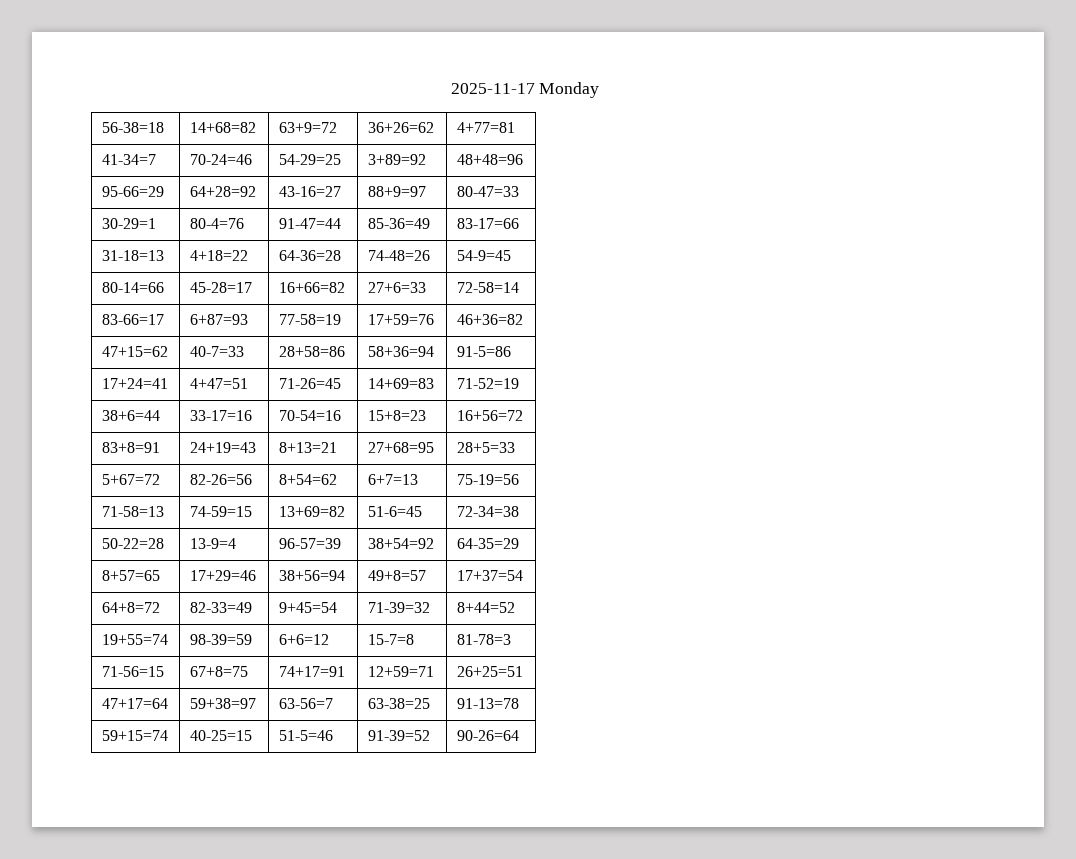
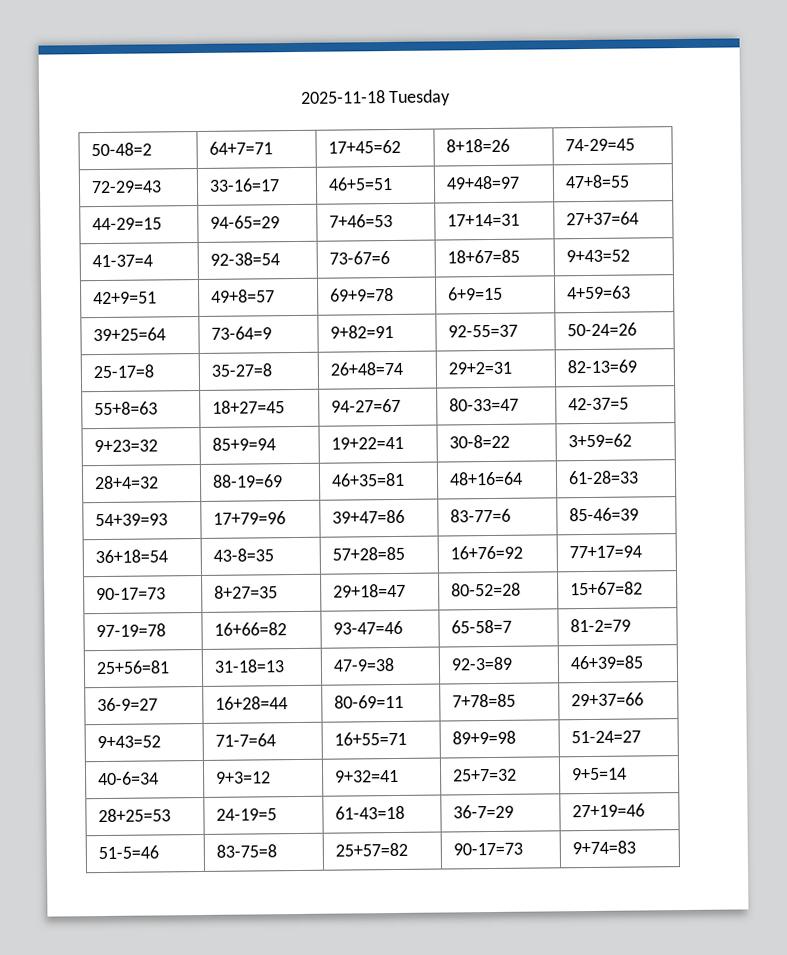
[450,82,600,98] [101,122,164,133] [189,122,256,133] [278,122,337,133] [367,122,434,133] [456,122,515,133] [101,154,156,165] [189,154,252,165] [278,154,341,165] [367,154,426,165] [456,154,523,165] [101,186,164,197] [189,186,256,197] [278,186,341,197] [367,186,426,197] [456,186,519,197] [101,218,156,229] [189,218,244,229] [278,218,341,229] [367,218,430,229] [456,218,519,229] [101,250,164,261] [189,250,248,261] [278,250,341,261] [367,250,430,261] [456,250,511,261] [101,282,164,293] [189,282,252,293] [278,282,345,293] [367,282,426,293] [456,282,519,293] [101,314,164,325] [189,314,248,325] [278,314,341,325] [367,314,434,325] [456,314,523,325] [101,346,168,357] [189,346,244,357] [278,346,345,357] [367,346,434,357] [456,346,511,357] [101,378,168,389] [189,378,248,389] [278,378,341,389] [367,378,434,389] [456,378,519,389] [101,410,160,421] [189,410,252,421] [278,410,341,421] [367,410,426,421] [456,410,523,421] [101,442,160,453] [189,442,256,453] [278,442,337,453] [367,442,434,453] [456,442,515,453] [101,474,160,485] [189,474,252,485] [278,474,337,485] [367,474,418,485] [456,474,519,485] [101,506,164,517] [189,506,252,517] [278,506,345,517] [367,506,422,517] [456,506,519,517] [101,538,164,549] [189,538,236,549] [278,538,341,549] [367,538,434,549] [456,538,519,549] [101,570,160,581] [189,570,256,581] [278,570,345,581] [367,570,426,581] [456,570,523,581] [101,602,160,613] [189,602,252,613] [278,602,337,613] [367,602,430,613] [456,602,515,613] [101,634,168,645] [189,634,252,645] [278,634,329,645] [367,634,414,645] [456,634,511,645] [101,666,164,677] [189,666,248,677] [278,666,345,677] [367,666,434,677] [456,666,523,677] [101,698,168,709] [189,698,256,709] [278,698,333,709] [367,698,430,709] [456,698,519,709] [101,730,168,741] [189,730,252,741] [278,730,333,741] [367,730,430,741] [456,730,519,741] 2025-11-17 Monday // 56-38=18 | 14+68=82 | 63+9=72 | 36+26=62 | 4+77=81 // 41-34=7 | 70-24=46 | 54-29=25 | 3+89=92 | 48+48=96 // 95-66=29 | 64+28=92 | 43-16=27 | 88+9=97 | 80-47=33 // 30-29=1 | 80-4=76 | 91-47=44 | 85-36=49 | 83-17=66 // 31-18=13 | 4+18=22 | 64-36=28 | 74-48=26 | 54-9=45 // 80-14=66 | 45-28=17 | 16+66=82 | 27+6=33 | 72-58=14 // 83-66=17 | 6+87=93 | 77-58=19 | 17+59=76 | 46+36=82 // 47+15=62 | 40-7=33 | 28+58=86 | 58+36=94 | 91-5=86 // 17+24=41 | 4+47=51 | 71-26=45 | 14+69=83 | 71-52=19 // 38+6=44 | 33-17=16 | 70-54=16 | 15+8=23 | 16+56=72 // 83+8=91 | 24+19=43 | 8+13=21 | 27+68=95 | 28+5=33 // 5+67=72 | 82-26=56 | 8+54=62 | 6+7=13 | 75-19=56 // 71-58=13 | 74-59=15 | 13+69=82 | 51-6=45 | 72-34=38 // 50-22=28 | 13-9=4 | 96-57=39 | 38+54=92 | 64-35=29 // 8+57=65 | 17+29=46 | 38+56=94 | 49+8=57 | 17+37=54 // 64+8=72 | 82-33=49 | 9+45=54 | 71-39=32 | 8+44=52 // 19+55=74 | 98-39=59 | 6+6=12 | 15-7=8 | 81-78=3 // 71-56=15 | 67+8=75 | 74+17=91 | 12+59=71 | 26+25=51 // 47+17=64 | 59+38=97 | 63-56=7 | 63-38=25 | 91-13=78 // 59+15=74 | 40-25=15 | 51-5=46 | 91-39=52 | 90-26=64 -> [300,89,452,107] [90,142,152,157] [208,141,273,155] [327,139,401,154] [445,138,510,153] [564,138,635,152] [90,180,162,194] [208,178,280,192] [327,177,393,191] [445,175,520,190] [564,174,630,189] [91,217,162,231] [209,215,280,229] [328,213,393,228] [446,213,520,227] [565,211,639,226] [91,254,153,268] [209,252,280,266] [328,251,390,265] [446,249,520,264] [565,249,630,263] [92,291,157,305] [210,289,275,303] [329,287,394,302] [447,286,503,301] [566,285,631,300] [92,327,166,342] [210,326,272,340] [329,324,394,339] [447,324,518,338] [566,322,637,337] [92,364,154,379] [210,363,272,377] [329,361,403,376] [447,361,512,375] [566,359,637,374] [93,401,158,416] [211,400,285,414] [330,398,401,413] [448,397,519,412] [567,397,629,411] [93,439,158,453] [211,437,276,451] [330,436,404,450] [448,434,510,449] [567,433,632,448] [93,475,159,490] [211,474,283,488] [330,472,405,487] [448,471,523,486] [567,470,639,485] [94,513,168,527] [212,511,286,525] [331,509,405,524] [449,508,511,523] [568,507,639,522] [94,549,168,564] [212,548,274,562] [331,546,405,561] [449,545,523,560] [568,545,642,559] [95,587,166,601] [213,585,278,599] [332,583,406,598] [450,582,521,597] [569,581,643,596] [95,623,166,638] [213,622,287,636] [332,620,403,635] [450,619,512,634] [569,618,631,633] [95,660,170,675] [213,659,284,673] [332,658,394,672] [450,656,512,671] [569,655,643,670] [96,697,158,712] [214,696,288,710] [333,694,404,709] [451,693,516,708] [570,692,644,707] [96,735,161,749] [214,733,276,747] [333,731,407,746] [451,730,516,745] [570,730,641,744] [97,771,159,786] [215,771,271,784] [334,769,399,783] [452,768,517,782] [571,767,627,781] [97,808,171,823] [215,808,277,821] [334,805,405,820] [452,804,514,819] [571,803,645,818] [97,845,159,860] [215,844,277,858] [334,842,408,857] [452,842,523,856] [571,840,636,855] 2025-11-18 Tuesday // 50-48=2 | 64+7=71 | 17+45=62 | 8+18=26 | 74-29=45 // 72-29=43 | 33-16=17 | 46+5=51 | 49+48=97 | 47+8=55 // 44-29=15 | 94-65=29 | 7+46=53 | 17+14=31 | 27+37=64 // 41-37=4 | 92-38=54 | 73-67=6 | 18+67=85 | 9+43=52 // 42+9=51 | 49+8=57 | 69+9=78 | 6+9=15 | 4+59=63 // 39+25=64 | 73-64=9 | 9+82=91 | 92-55=37 | 50-24=26 // 25-17=8 | 35-27=8 | 26+48=74 | 29+2=31 | 82-13=69 // 55+8=63 | 18+27=45 | 94-27=67 | 80-33=47 | 42-37=5 // 9+23=32 | 85+9=94 | 19+22=41 | 30-8=22 | 3+59=62 // 28+4=32 | 88-19=69 | 46+35=81 | 48+16=64 | 61-28=33 // 54+39=93 | 17+79=96 | 39+47=86 | 83-77=6 | 85-46=39 // 36+18=54 | 43-8=35 | 57+28=85 | 16+76=92 | 77+17=94 // 90-17=73 | 8+27=35 | 29+18=47 | 80-52=28 | 15+67=82 // 97-19=78 | 16+66=82 | 93-47=46 | 65-58=7 | 81-2=79 // 25+56=81 | 31-18=13 | 47-9=38 | 92-3=89 | 46+39=85 // 36-9=27 | 16+28=44 | 80-69=11 | 7+78=85 | 29+37=66 // 9+43=52 | 71-7=64 | 16+55=71 | 89+9=98 | 51-24=27 // 40-6=34 | 9+3=12 | 9+32=41 | 25+7=32 | 9+5=14 // 28+25=53 | 24-19=5 | 61-43=18 | 36-7=29 | 27+19=46 // 51-5=46 | 83-75=8 | 25+57=82 | 90-17=73 | 9+74=83

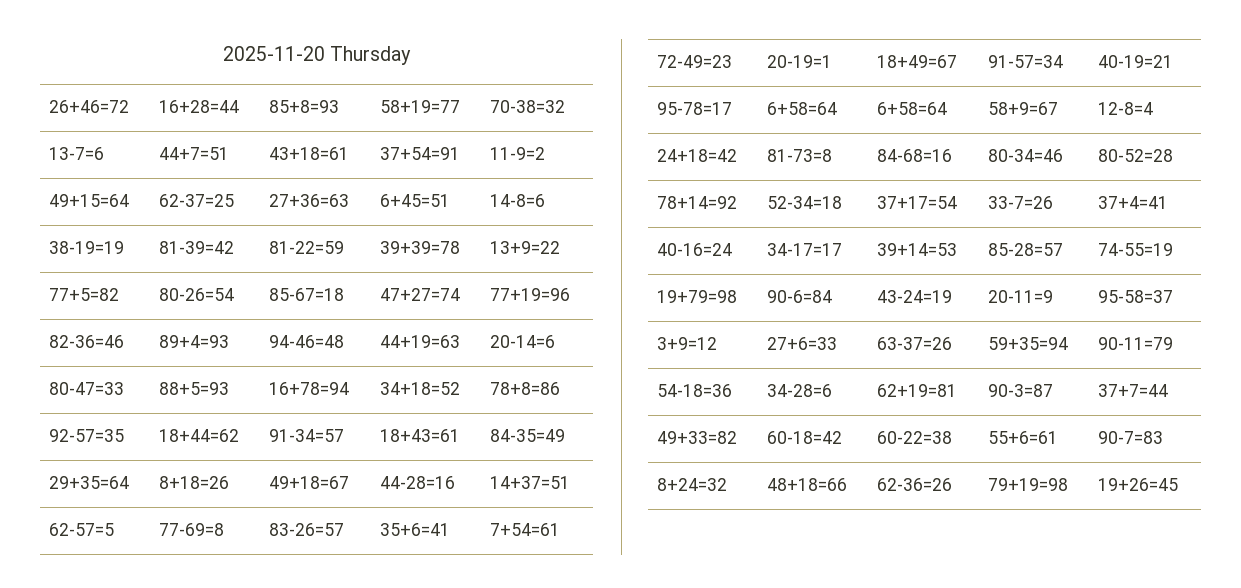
[300,89,452,107] [90,142,152,157] [208,141,273,155] [327,139,401,154] [445,138,510,153] [564,138,635,152] [90,180,162,194] [208,178,280,192] [327,177,393,191] [445,175,520,190] [564,174,630,189] [91,217,162,231] [209,215,280,229] [328,213,393,228] [446,213,520,227] [565,211,639,226] [91,254,153,268] [209,252,280,266] [328,251,390,265] [446,249,520,264] [565,249,630,263] [92,291,157,305] [210,289,275,303] [329,287,394,302] [447,286,503,301] [566,285,631,300] [92,327,166,342] [210,326,272,340] [329,324,394,339] [447,324,518,338] [566,322,637,337] [92,364,154,379] [210,363,272,377] [329,361,403,376] [447,361,512,375] [566,359,637,374] [93,401,158,416] [211,400,285,414] [330,398,401,413] [448,397,519,412] [567,397,629,411] [93,439,158,453] [211,437,276,451] [330,436,404,450] [448,434,510,449] [567,433,632,448] [93,475,159,490] [211,474,283,488] [330,472,405,487] [448,471,523,486] [567,470,639,485] [94,513,168,527] [212,511,286,525] [331,509,405,524] [449,508,511,523] [568,507,639,522] [94,549,168,564] [212,548,274,562] [331,546,405,561] [449,545,523,560] [568,545,642,559] [95,587,166,601] [213,585,278,599] [332,583,406,598] [450,582,521,597] [569,581,643,596] [95,623,166,638] [213,622,287,636] [332,620,403,635] [450,619,512,634] [569,618,631,633] [95,660,170,675] [213,659,284,673] [332,658,394,672] [450,656,512,671] [569,655,643,670] [96,697,158,712] [214,696,288,710] [333,694,404,709] [451,693,516,708] [570,692,644,707] [96,735,161,749] [214,733,276,747] [333,731,407,746] [451,730,516,745] [570,730,641,744] [97,771,159,786] [215,771,271,784] [334,769,399,783] [452,768,517,782] [571,767,627,781] [97,808,171,823] [215,808,277,821] [334,805,405,820] [452,804,514,819] [571,803,645,818] [97,845,159,860] [215,844,277,858] [334,842,408,857] [452,842,523,856] [571,840,636,855] 2025-11-18 Tuesday // 50-48=2 | 64+7=71 | 17+45=62 | 8+18=26 | 74-29=45 // 72-29=43 | 33-16=17 | 46+5=51 | 49+48=97 | 47+8=55 // 44-29=15 | 94-65=29 | 7+46=53 | 17+14=31 | 27+37=64 // 41-37=4 | 92-38=54 | 73-67=6 | 18+67=85 | 9+43=52 // 42+9=51 | 49+8=57 | 69+9=78 | 6+9=15 | 4+59=63 // 39+25=64 | 73-64=9 | 9+82=91 | 92-55=37 | 50-24=26 // 25-17=8 | 35-27=8 | 26+48=74 | 29+2=31 | 82-13=69 // 55+8=63 | 18+27=45 | 94-27=67 | 80-33=47 | 42-37=5 // 9+23=32 | 85+9=94 | 19+22=41 | 30-8=22 | 3+59=62 // 28+4=32 | 88-19=69 | 46+35=81 | 48+16=64 | 61-28=33 // 54+39=93 | 17+79=96 | 39+47=86 | 83-77=6 | 85-46=39 // 36+18=54 | 43-8=35 | 57+28=85 | 16+76=92 | 77+17=94 // 90-17=73 | 8+27=35 | 29+18=47 | 80-52=28 | 15+67=82 // 97-19=78 | 16+66=82 | 93-47=46 | 65-58=7 | 81-2=79 // 25+56=81 | 31-18=13 | 47-9=38 | 92-3=89 | 46+39=85 // 36-9=27 | 16+28=44 | 80-69=11 | 7+78=85 | 29+37=66 // 9+43=52 | 71-7=64 | 16+55=71 | 89+9=98 | 51-24=27 // 40-6=34 | 9+3=12 | 9+32=41 | 25+7=32 | 9+5=14 // 28+25=53 | 24-19=5 | 61-43=18 | 36-7=29 | 27+19=46 // 51-5=46 | 83-75=8 | 25+57=82 | 90-17=73 | 9+74=83 -> [222,46,412,65] [49,100,130,113] [159,100,240,113] [269,100,340,113] [380,100,461,113] [490,100,566,113] [49,147,105,160] [159,147,230,160] [269,147,350,160] [380,147,461,160] [490,147,546,160] [49,194,130,207] [159,194,235,207] [269,194,350,207] [380,194,451,207] [490,194,546,207] [49,241,125,254] [159,241,235,254] [269,241,345,254] [380,241,461,254] [490,241,561,254] [49,288,120,301] [159,288,235,301] [269,288,345,301] [380,288,461,301] [490,288,571,301] [49,335,125,348] [159,335,230,348] [269,335,345,348] [380,335,461,348] [490,335,556,348] [49,382,125,395] [159,382,230,395] [269,382,350,395] [380,382,461,395] [490,382,561,395] [49,429,125,442] [159,429,240,442] [269,429,345,442] [380,429,461,442] [490,429,566,442] [49,476,130,489] [159,476,230,489] [269,476,350,489] [380,476,456,489] [490,476,571,489] [49,523,115,536] [159,523,225,536] [269,523,345,536] [380,523,451,536] [490,523,561,536] [657,55,733,68] [767,55,833,68] [877,55,958,68] [988,55,1064,68] [1098,55,1174,68] [657,102,733,115] [767,102,838,115] [877,102,948,115] [988,102,1059,115] [1098,102,1154,115] [657,149,738,162] [767,149,833,162] [877,149,953,162] [988,149,1064,162] [1098,149,1174,162] [657,196,738,209] [767,196,843,209] [877,196,958,209] [988,196,1054,209] [1098,196,1169,209] [657,243,733,256] [767,243,843,256] [877,243,958,256] [988,243,1064,256] [1098,243,1174,256] [657,290,738,303] [767,290,833,303] [877,290,953,303] [988,290,1054,303] [1098,290,1174,303] [657,337,718,350] [767,337,838,350] [877,337,953,350] [988,337,1069,350] [1098,337,1174,350] [657,384,733,397] [767,384,833,397] [877,384,958,397] [988,384,1054,397] [1098,384,1169,397] [657,431,738,444] [767,431,843,444] [877,431,953,444] [988,431,1059,444] [1098,431,1164,444] [657,478,728,491] [767,478,848,491] [877,478,953,491] [988,478,1069,491] [1098,478,1179,491] 2025-11-20 Thursday // 26+46=72 | 16+28=44 | 85+8=93 | 58+19=77 | 70-38=32 // 13-7=6 | 44+7=51 | 43+18=61 | 37+54=91 | 11-9=2 // 49+15=64 | 62-37=25 | 27+36=63 | 6+45=51 | 14-8=6 // 38-19=19 | 81-39=42 | 81-22=59 | 39+39=78 | 13+9=22 // 77+5=82 | 80-26=54 | 85-67=18 | 47+27=74 | 77+19=96 // 82-36=46 | 89+4=93 | 94-46=48 | 44+19=63 | 20-14=6 // 80-47=33 | 88+5=93 | 16+78=94 | 34+18=52 | 78+8=86 // 92-57=35 | 18+44=62 | 91-34=57 | 18+43=61 | 84-35=49 // 29+35=64 | 8+18=26 | 49+18=67 | 44-28=16 | 14+37=51 // 62-57=5 | 77-69=8 | 83-26=57 | 35+6=41 | 7+54=61 // 72-49=23 | 20-19=1 | 18+49=67 | 91-57=34 | 40-19=21 // 95-78=17 | 6+58=64 | 6+58=64 | 58+9=67 | 12-8=4 // 24+18=42 | 81-73=8 | 84-68=16 | 80-34=46 | 80-52=28 // 78+14=92 | 52-34=18 | 37+17=54 | 33-7=26 | 37+4=41 // 40-16=24 | 34-17=17 | 39+14=53 | 85-28=57 | 74-55=19 // 19+79=98 | 90-6=84 | 43-24=19 | 20-11=9 | 95-58=37 // 3+9=12 | 27+6=33 | 63-37=26 | 59+35=94 | 90-11=79 // 54-18=36 | 34-28=6 | 62+19=81 | 90-3=87 | 37+7=44 // 49+33=82 | 60-18=42 | 60-22=38 | 55+6=61 | 90-7=83 // 8+24=32 | 48+18=66 | 62-36=26 | 79+19=98 | 19+26=45

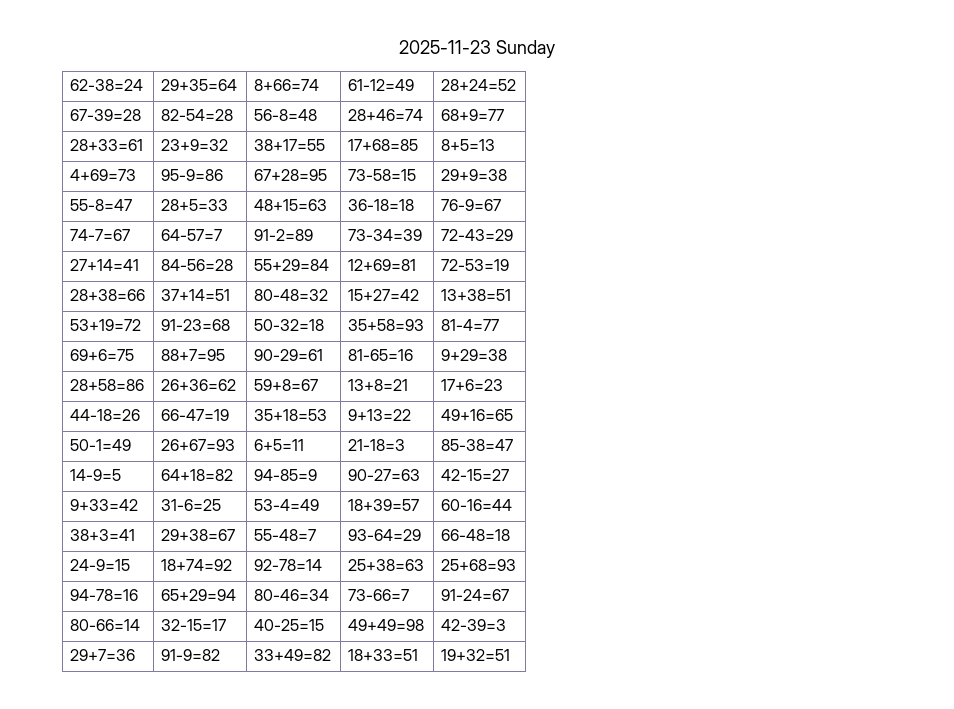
[222,46,412,65] [49,100,130,113] [159,100,240,113] [269,100,340,113] [380,100,461,113] [490,100,566,113] [49,147,105,160] [159,147,230,160] [269,147,350,160] [380,147,461,160] [490,147,546,160] [49,194,130,207] [159,194,235,207] [269,194,350,207] [380,194,451,207] [490,194,546,207] [49,241,125,254] [159,241,235,254] [269,241,345,254] [380,241,461,254] [490,241,561,254] [49,288,120,301] [159,288,235,301] [269,288,345,301] [380,288,461,301] [490,288,571,301] [49,335,125,348] [159,335,230,348] [269,335,345,348] [380,335,461,348] [490,335,556,348] [49,382,125,395] [159,382,230,395] [269,382,350,395] [380,382,461,395] [490,382,561,395] [49,429,125,442] [159,429,240,442] [269,429,345,442] [380,429,461,442] [490,429,566,442] [49,476,130,489] [159,476,230,489] [269,476,350,489] [380,476,456,489] [490,476,571,489] [49,523,115,536] [159,523,225,536] [269,523,345,536] [380,523,451,536] [490,523,561,536] [657,55,733,68] [767,55,833,68] [877,55,958,68] [988,55,1064,68] [1098,55,1174,68] [657,102,733,115] [767,102,838,115] [877,102,948,115] [988,102,1059,115] [1098,102,1154,115] [657,149,738,162] [767,149,833,162] [877,149,953,162] [988,149,1064,162] [1098,149,1174,162] [657,196,738,209] [767,196,843,209] [877,196,958,209] [988,196,1054,209] [1098,196,1169,209] [657,243,733,256] [767,243,843,256] [877,243,958,256] [988,243,1064,256] [1098,243,1174,256] [657,290,738,303] [767,290,833,303] [877,290,953,303] [988,290,1054,303] [1098,290,1174,303] [657,337,718,350] [767,337,838,350] [877,337,953,350] [988,337,1069,350] [1098,337,1174,350] [657,384,733,397] [767,384,833,397] [877,384,958,397] [988,384,1054,397] [1098,384,1169,397] [657,431,738,444] [767,431,843,444] [877,431,953,444] [988,431,1059,444] [1098,431,1164,444] [657,478,728,491] [767,478,848,491] [877,478,953,491] [988,478,1069,491] [1098,478,1179,491] 2025-11-20 Thursday // 26+46=72 | 16+28=44 | 85+8=93 | 58+19=77 | 70-38=32 // 13-7=6 | 44+7=51 | 43+18=61 | 37+54=91 | 11-9=2 // 49+15=64 | 62-37=25 | 27+36=63 | 6+45=51 | 14-8=6 // 38-19=19 | 81-39=42 | 81-22=59 | 39+39=78 | 13+9=22 // 77+5=82 | 80-26=54 | 85-67=18 | 47+27=74 | 77+19=96 // 82-36=46 | 89+4=93 | 94-46=48 | 44+19=63 | 20-14=6 // 80-47=33 | 88+5=93 | 16+78=94 | 34+18=52 | 78+8=86 // 92-57=35 | 18+44=62 | 91-34=57 | 18+43=61 | 84-35=49 // 29+35=64 | 8+18=26 | 49+18=67 | 44-28=16 | 14+37=51 // 62-57=5 | 77-69=8 | 83-26=57 | 35+6=41 | 7+54=61 // 72-49=23 | 20-19=1 | 18+49=67 | 91-57=34 | 40-19=21 // 95-78=17 | 6+58=64 | 6+58=64 | 58+9=67 | 12-8=4 // 24+18=42 | 81-73=8 | 84-68=16 | 80-34=46 | 80-52=28 // 78+14=92 | 52-34=18 | 37+17=54 | 33-7=26 | 37+4=41 // 40-16=24 | 34-17=17 | 39+14=53 | 85-28=57 | 74-55=19 // 19+79=98 | 90-6=84 | 43-24=19 | 20-11=9 | 95-58=37 // 3+9=12 | 27+6=33 | 63-37=26 | 59+35=94 | 90-11=79 // 54-18=36 | 34-28=6 | 62+19=81 | 90-3=87 | 37+7=44 // 49+33=82 | 60-18=42 | 60-22=38 | 55+6=61 | 90-7=83 // 8+24=32 | 48+18=66 | 62-36=26 | 79+19=98 | 19+26=45 -> [399,40,555,58] [69,79,143,91] [160,79,237,91] [253,79,319,91] [347,79,414,91] [440,79,516,91] [69,109,141,121] [160,109,233,121] [253,109,317,121] [347,109,423,121] [440,109,504,121] [69,139,143,151] [160,139,228,151] [253,139,325,151] [347,139,418,151] [440,139,495,151] [69,169,136,181] [160,169,223,181] [253,169,327,181] [347,169,416,181] [440,169,507,181] [69,199,132,211] [160,199,228,211] [253,199,327,211] [347,199,414,211] [440,199,501,211] [69,229,130,241] [160,229,222,241] [253,229,313,241] [347,229,422,241] [440,229,513,241] [69,259,139,271] [160,259,233,271] [253,259,329,271] [347,259,416,271] [440,259,509,271] [69,289,145,301] [160,289,230,301] [253,289,328,301] [347,289,419,301] [440,289,511,301] [69,319,141,331] [160,319,230,331] [253,319,324,331] [347,319,424,331] [440,319,499,331] [69,349,134,361] [160,349,225,361] [253,349,323,361] [347,349,413,361] [440,349,507,361] [69,379,144,391] [160,379,236,391] [253,379,318,391] [347,379,408,391] [440,379,503,391] [69,409,140,421] [160,409,229,421] [253,409,327,421] [347,409,411,421] [440,409,513,421] [69,439,131,451] [160,439,235,451] [253,439,304,451] [347,439,405,451] [440,439,513,451] [69,469,121,481] [160,469,233,481] [253,469,317,481] [347,469,420,481] [440,469,509,481] [69,499,138,511] [160,499,221,511] [253,499,319,511] [347,499,419,511] [440,499,512,511] [69,529,135,541] [160,529,235,541] [253,529,316,541] [347,529,421,541] [440,529,510,541] [69,559,130,571] [160,559,232,571] [253,559,322,571] [347,559,424,571] [440,559,516,571] [69,589,138,601] [160,589,236,601] [253,589,329,601] [347,589,409,601] [440,589,509,601] [69,619,140,631] [160,619,226,631] [253,619,324,631] [347,619,424,631] [440,619,506,631] [69,649,135,661] [160,649,220,661] [253,649,331,661] [347,649,418,661] [440,649,510,661] 2025-11-23 Sunday // 62-38=24 | 29+35=64 | 8+66=74 | 61-12=49 | 28+24=52 // 67-39=28 | 82-54=28 | 56-8=48 | 28+46=74 | 68+9=77 // 28+33=61 | 23+9=32 | 38+17=55 | 17+68=85 | 8+5=13 // 4+69=73 | 95-9=86 | 67+28=95 | 73-58=15 | 29+9=38 // 55-8=47 | 28+5=33 | 48+15=63 | 36-18=18 | 76-9=67 // 74-7=67 | 64-57=7 | 91-2=89 | 73-34=39 | 72-43=29 // 27+14=41 | 84-56=28 | 55+29=84 | 12+69=81 | 72-53=19 // 28+38=66 | 37+14=51 | 80-48=32 | 15+27=42 | 13+38=51 // 53+19=72 | 91-23=68 | 50-32=18 | 35+58=93 | 81-4=77 // 69+6=75 | 88+7=95 | 90-29=61 | 81-65=16 | 9+29=38 // 28+58=86 | 26+36=62 | 59+8=67 | 13+8=21 | 17+6=23 // 44-18=26 | 66-47=19 | 35+18=53 | 9+13=22 | 49+16=65 // 50-1=49 | 26+67=93 | 6+5=11 | 21-18=3 | 85-38=47 // 14-9=5 | 64+18=82 | 94-85=9 | 90-27=63 | 42-15=27 // 9+33=42 | 31-6=25 | 53-4=49 | 18+39=57 | 60-16=44 // 38+3=41 | 29+38=67 | 55-48=7 | 93-64=29 | 66-48=18 // 24-9=15 | 18+74=92 | 92-78=14 | 25+38=63 | 25+68=93 // 94-78=16 | 65+29=94 | 80-46=34 | 73-66=7 | 91-24=67 // 80-66=14 | 32-15=17 | 40-25=15 | 49+49=98 | 42-39=3 // 29+7=36 | 91-9=82 | 33+49=82 | 18+33=51 | 19+32=51

